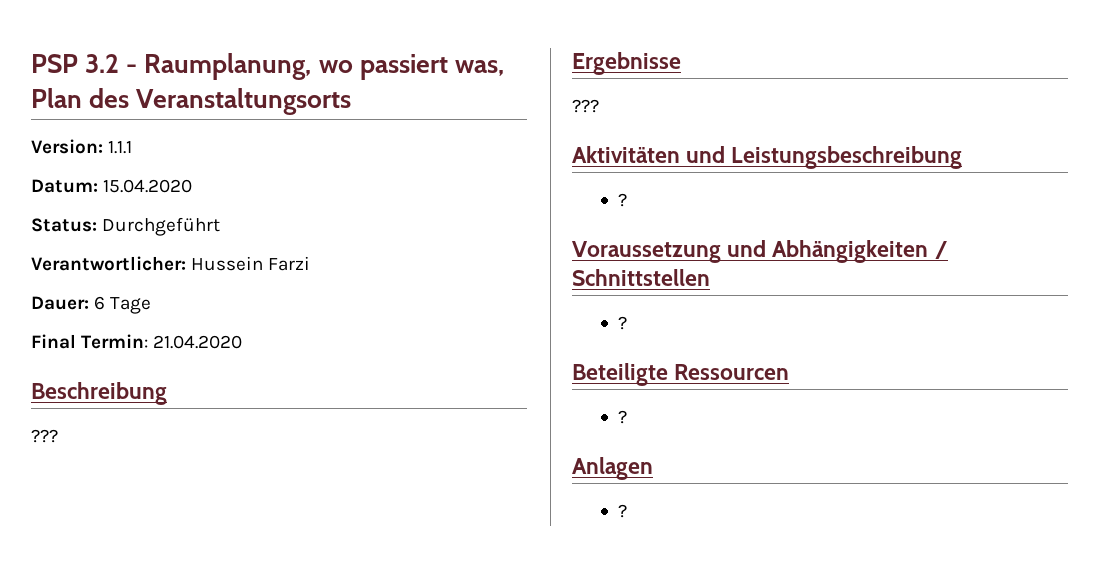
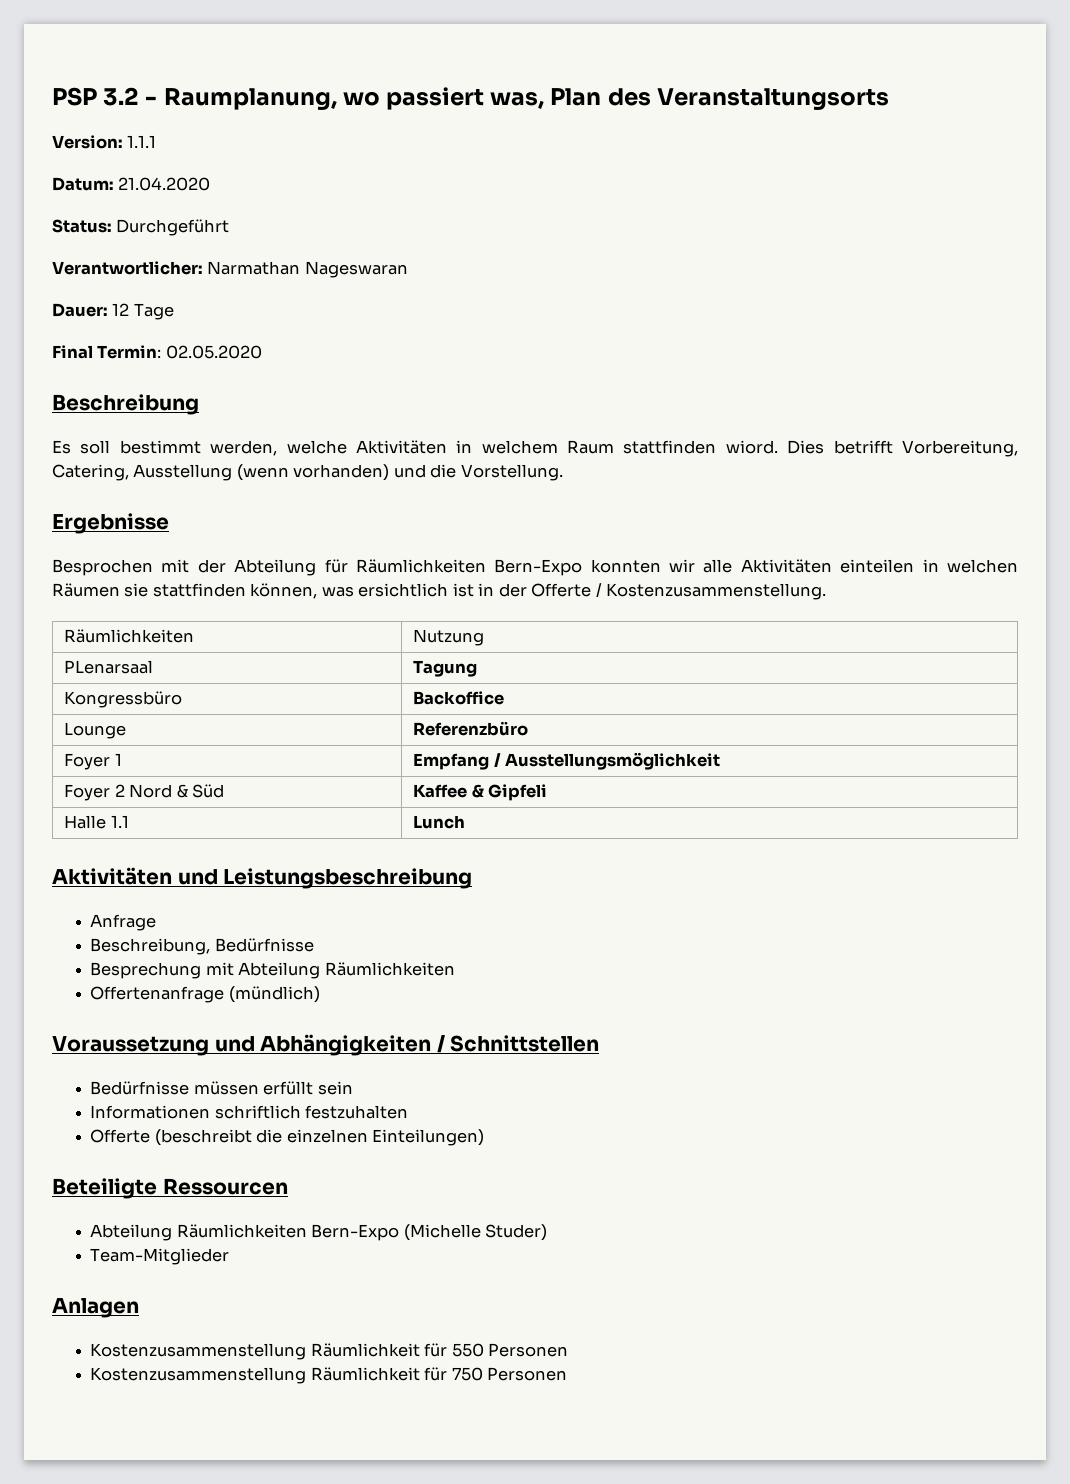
[103,179,193,193] 15.04.2020 -> [118,177,211,191] 21.04.2020
[191,256,311,271] Hussein Farzi -> [207,261,408,278] Narmathan Nageswaran
[94,296,106,310] 6 -> [112,303,130,316] 12
[153,335,243,349] 21.04.2020 -> [165,345,262,359] 02.05.2020
[31,429,58,443] [572,52,681,75] [572,99,599,113] [572,146,963,169] [617,193,627,207] ??? // Ergebnisse // ??? // Aktivitäten und Leistungsbeschreibung // ? -> [52,440,1018,457] [52,464,563,481] [52,513,169,534] [52,559,1018,576] [52,583,827,600] [64,629,195,643] [413,629,485,646] [64,660,154,674] [413,660,478,677] [64,691,183,708] [413,691,505,705] [64,722,127,739] [413,721,529,736] [64,753,122,770] [413,752,721,770] [64,784,225,801] [413,784,548,801] [64,815,129,829] [413,815,466,829] [52,867,473,889] [90,914,157,931] [90,938,314,955] [90,962,455,979] [90,986,320,1003] Es soll bestimmt werden, welche Aktivitäten in welchem Raum stattfinden wiord. Dies betrifft Vorbereitung, Catering, Ausstellung (wenn vorhanden) und die Vorstellung. // Ergebnisse // Besprochen mit der Abteilung für Räumlichkeiten Bern-Expo konnten wir alle Aktivitäten einteilen in welchen Räumen sie stattfinden können, was ersichtlich ist in der Offerte / Kostenzusammenstellung. // Räumlichkeiten | Nutzung // PLenarsaal | Tagung // Kongressbüro | Backoffice // Lounge | Referenzbüro // Foyer 1 | Empfang / Ausstellungsmöglichkeit // Foyer 2 Nord & Süd | Kaffee & Gipfeli // Halle 1.1 | Lunch // Aktivitäten und Leistungsbeschreibung // Anfrage // Beschreibung, Bedürfnisse // Besprechung mit Abteilung Räumlichkeiten // Offertenanfrage (mündlich)
[617,316,627,330] [572,363,790,386] [617,410,627,424] [572,457,653,480] [617,504,627,518] ? // Beteiligte Ressourcen // ? // Anlagen // ? -> [90,1081,353,1095] [90,1105,409,1119] [90,1129,485,1146] [52,1178,288,1199] [90,1224,548,1241] [90,1248,230,1265] [52,1298,139,1318] [90,1343,569,1360] [90,1367,568,1384] Bedürfnisse müssen erfüllt sein // Informationen schriftlich festzuhalten // Offerte (beschreibt die einzelnen Einteilungen) // Beteiligte Ressourcen // Abteilung Räumlichkeiten Bern-Expo (Michelle Studer) // Team-Mitglieder // Anlagen // Kostenzusammenstellung Räumlichkeit für 550 Personen // Kostenzusammenstellung Räumlichkeit für 750 Personen

